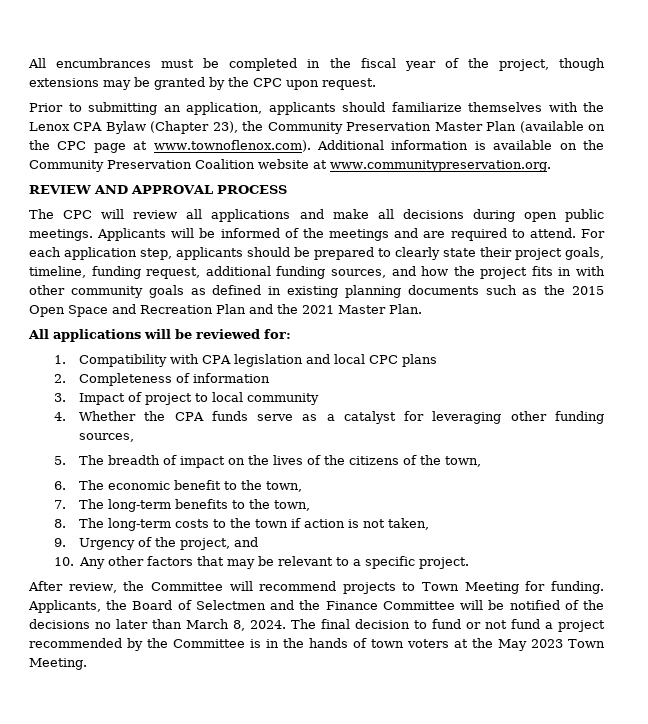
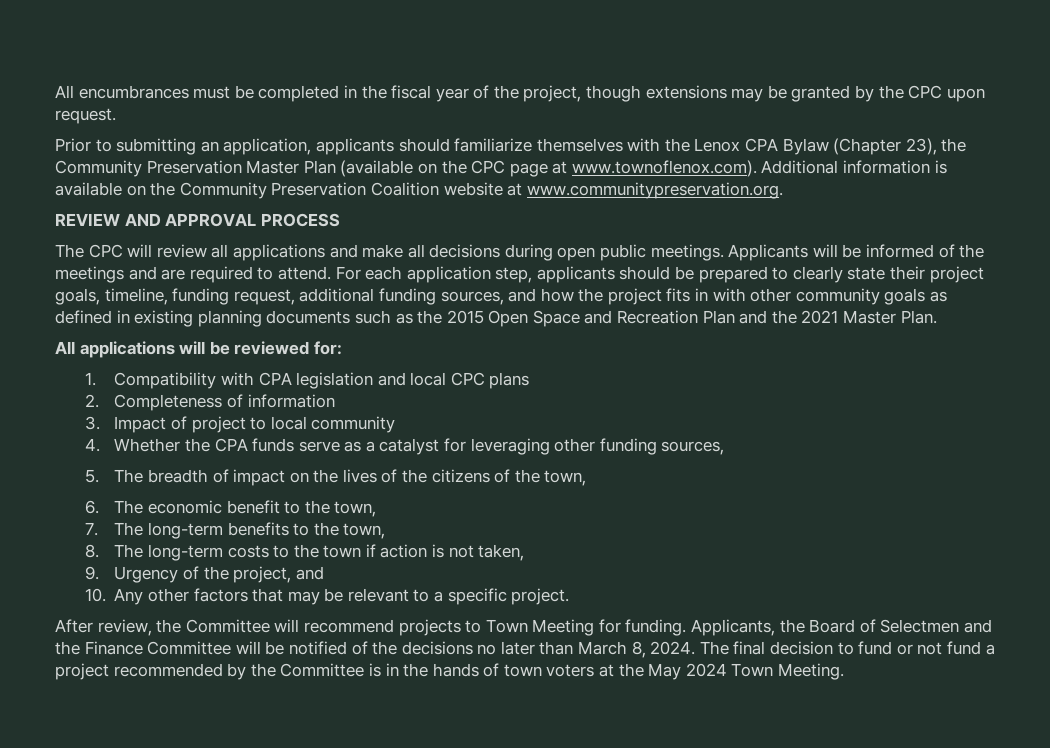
[531,639,563,648] 2023 -> [685,663,727,677] 2024

